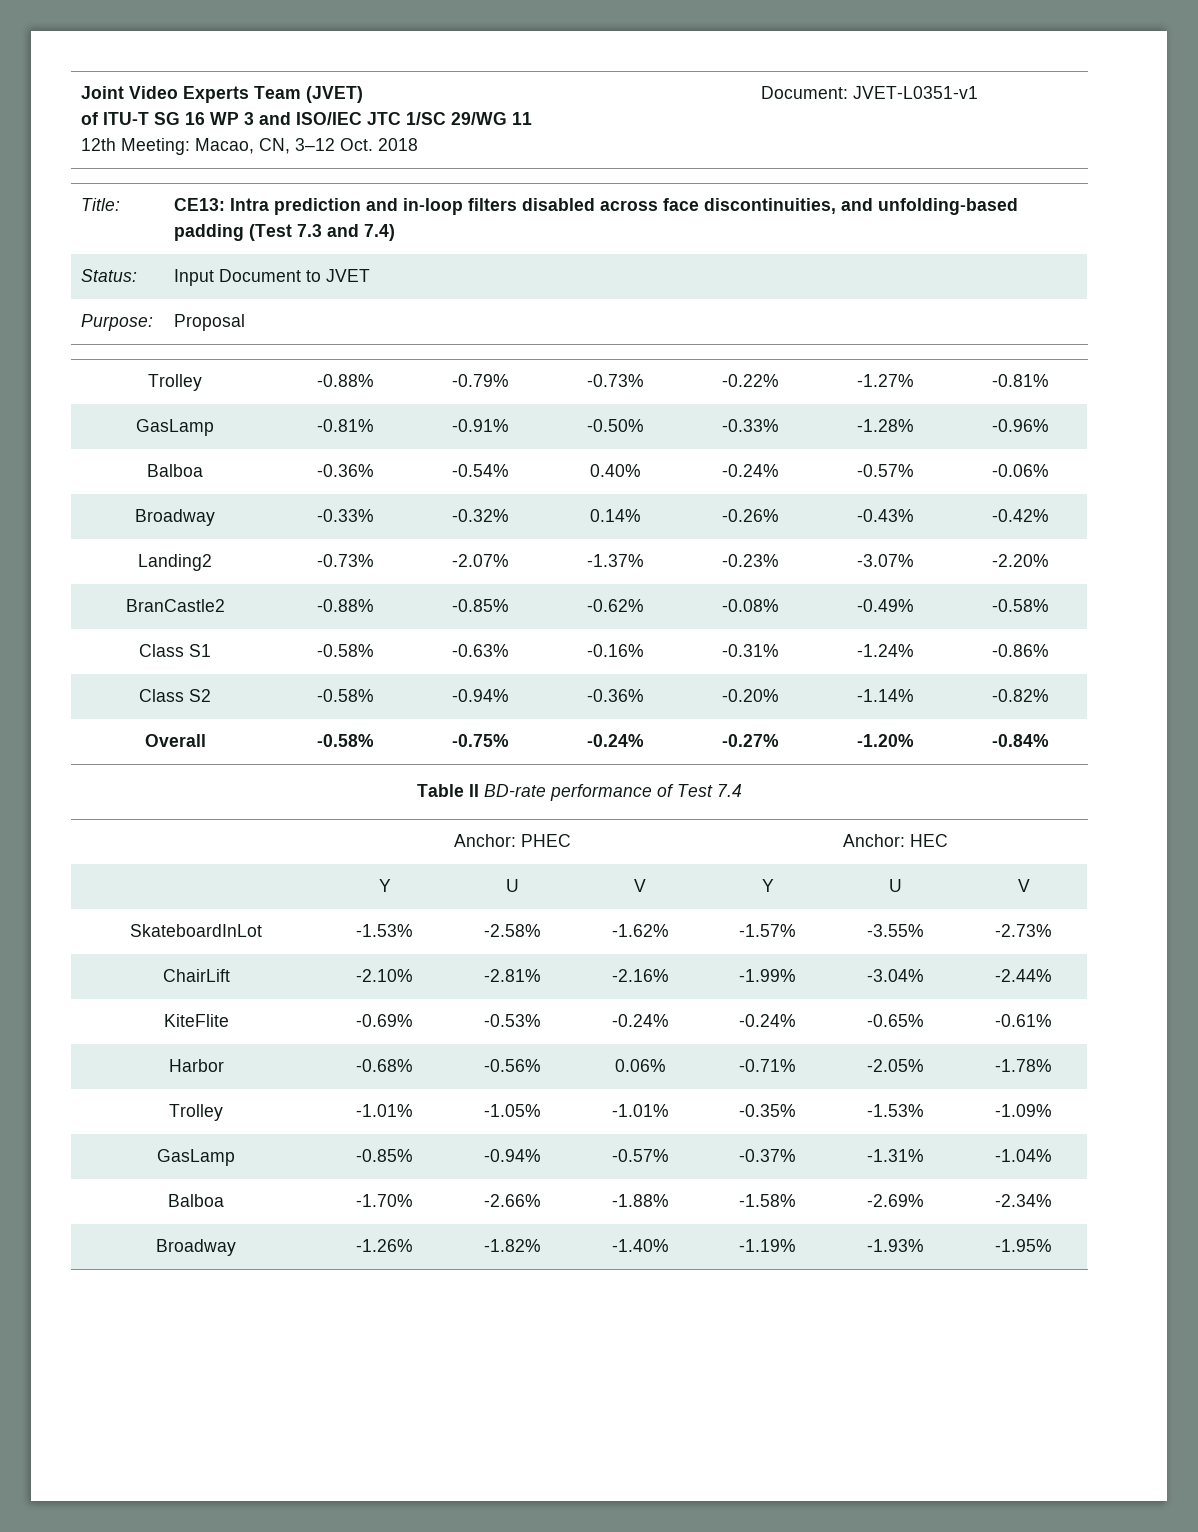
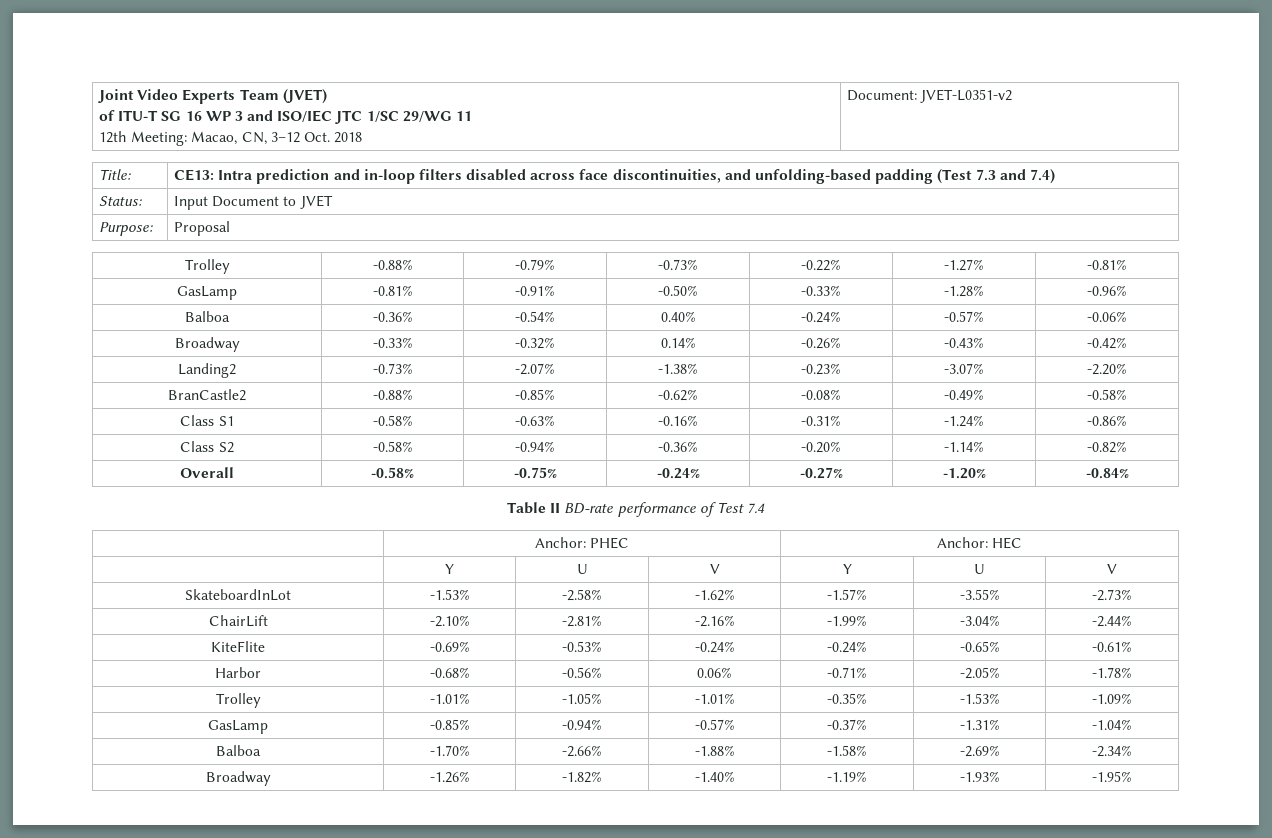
[853,86,979,99] JVET-L0351-v1 -> [920,89,1013,103] JVET-L0351-v2
[586,554,644,567] -1.37% -> [658,363,698,374] -1.38%

